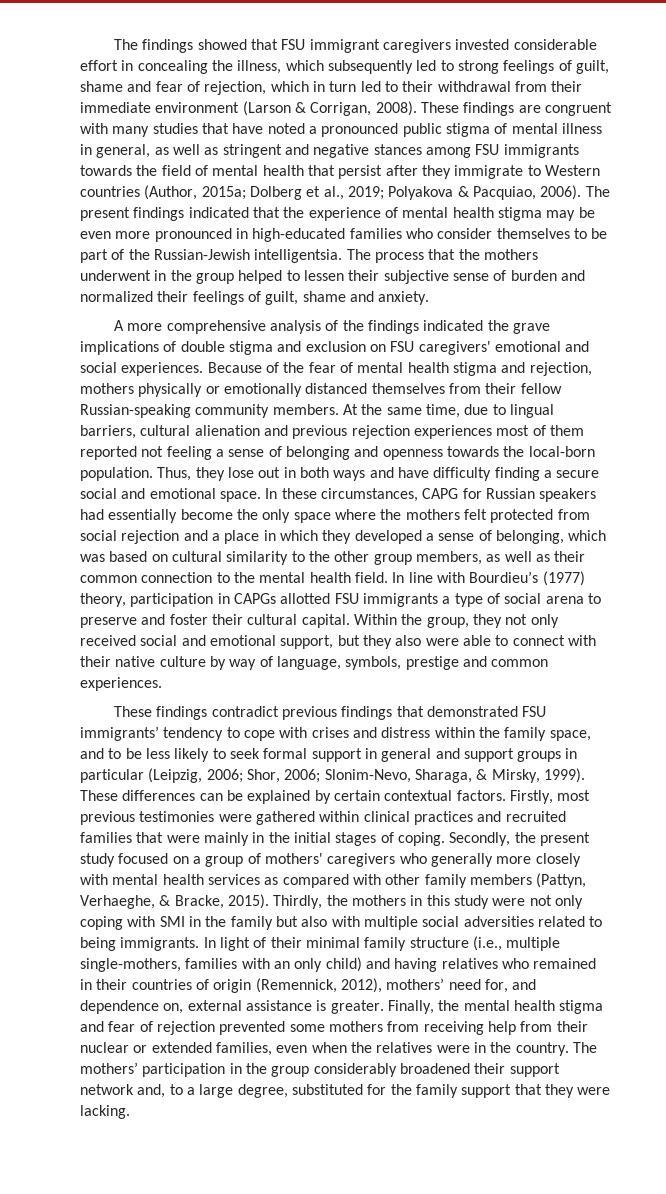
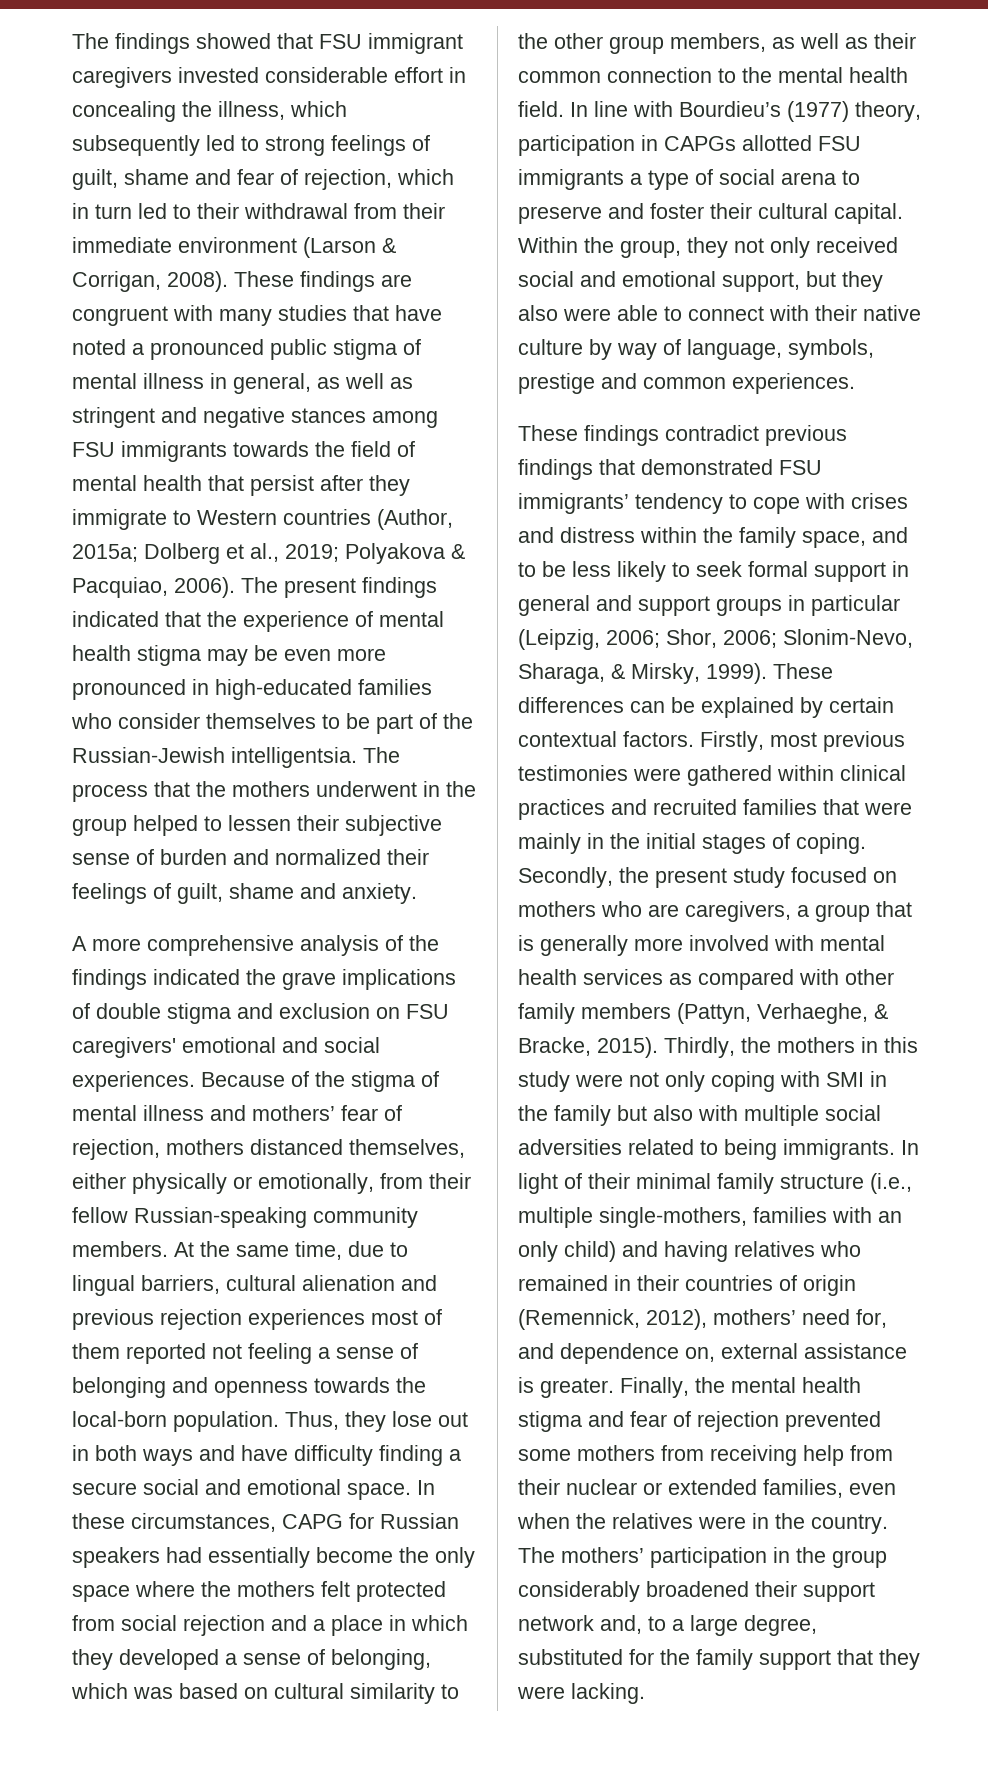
[308,362,592,376] [80,383,445,397] fear of mental health stigma and rejection, mothers physically or emotionally distanced themselves -> [351,1071,439,1092] [72,1105,402,1121] [72,1139,465,1160] [72,1173,374,1194] stigma of mental illness and mothers’ fear of rejection, mothers distanced themselves, either physically or emotionally,
[192,853,427,867] a group of mothers' caregivers who -> [518,901,912,922] [518,935,534,951] mothers who are caregivers, a group that is
[535,853,581,867] closely -> [689,935,769,951] involved

